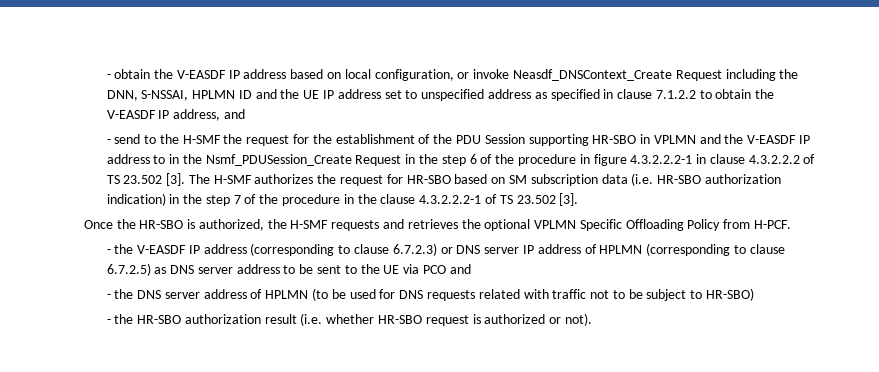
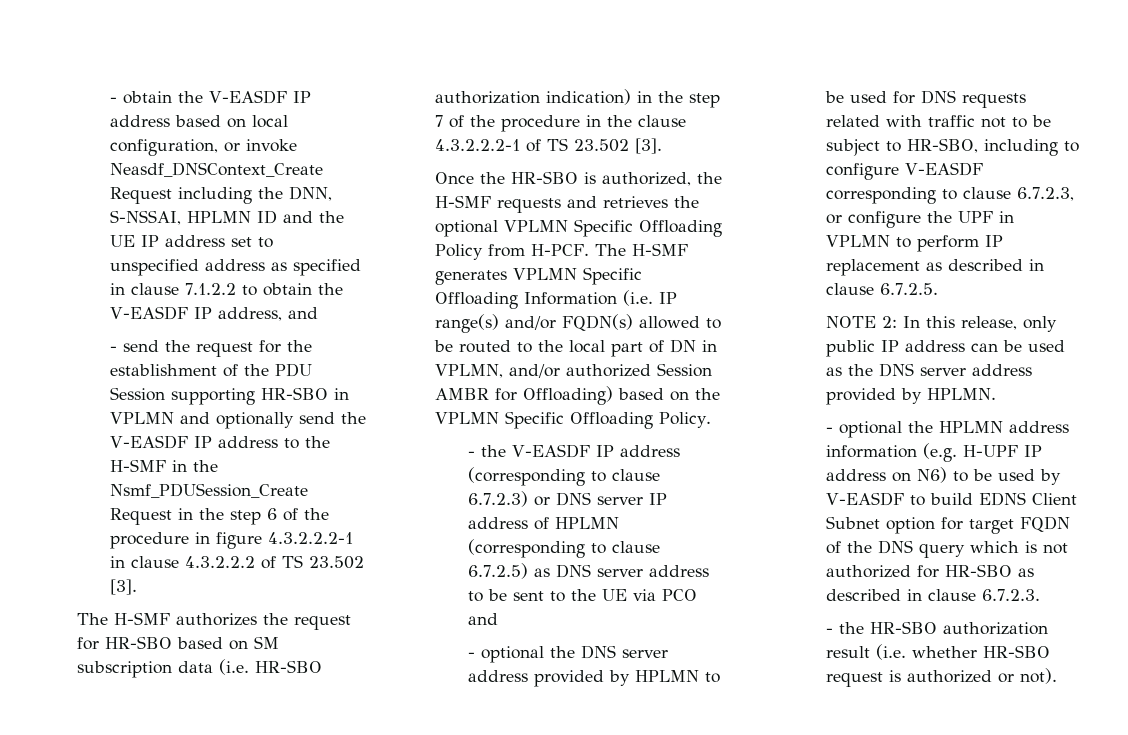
[144,134,221,144] to the H-SMF -> (160, 346) none
(721, 139) none -> [216,412,336,429] optionally send
(166, 159) none -> [305,436,331,448] [110,459,167,472] the H-SMF
(186, 179) none -> (138, 587) //
(792, 224) none -> [595,243,689,256] [435,267,643,285] [435,290,678,309] [435,314,722,333] [434,339,718,357] [435,363,713,378] [435,386,721,405] [435,411,712,429] The H-SMF generates VPLMN Specific Offloading Information (i.e. IP range(s) and/or FQDN(s) allowed to be routed to the local part of DN in VPLMN, and/or authorized Session AMBR for Offloading) based on the VPLMN Specific Offloading Policy.
[114,288,329,301] the DNS server address of HPLMN (to -> [481,645,669,663] [468,670,721,687] optional the DNS server address provided by HPLMN to
[705,288,754,301] HR-SBO) -> [907,138,1080,156] [826,162,984,180] [826,187,1075,204] [826,211,1015,228] [826,235,1004,252] [826,259,1045,276] [826,283,939,295] [826,316,1058,332] [826,340,1066,357] [826,363,1033,377] [826,388,997,405] [826,421,1070,438] [826,443,1043,462] [826,467,1062,485] [826,492,1078,506] [826,516,1071,534] [826,540,1069,558] [826,564,1035,578] [826,589,1041,601] HR-SBO, including to configure V-EASDF corresponding to clause 6.7.2.3, or configure the UPF in VPLMN to perform IP replacement as described in clause 6.7.2.5. // NOTE 2: In this release, only public IP address can be used as the DNS server address provided by HPLMN. // - optional the HPLMN address information (e.g. H-UPF IP address on N6) to be used by V-EASDF to build EDNS Client Subnet option for target FQDN of the DNS query which is not authorized for HR-SBO as described in clause 6.7.2.3.

